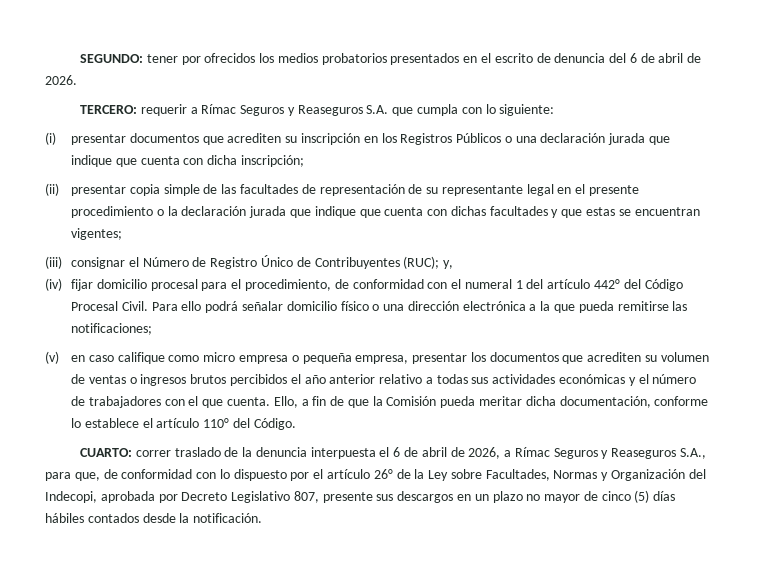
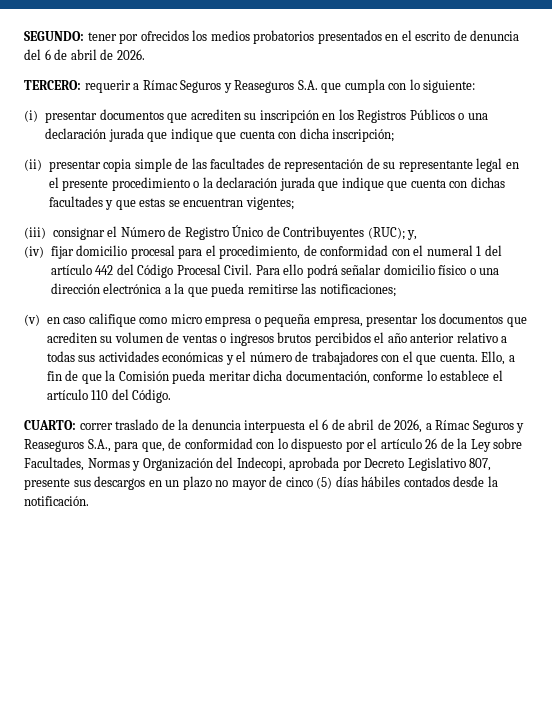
[593,279,620,289] 442° -> [95,265,114,275] 442
[203,418,230,428] 110° -> [91,390,109,400] 110
[373,469,393,479] 26° -> [425,438,438,449] 26

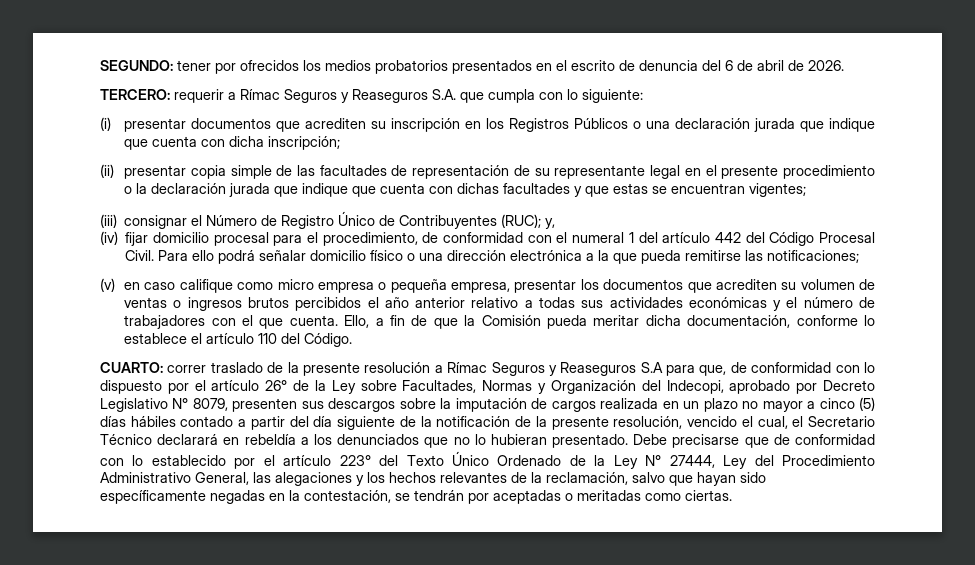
[191,419,525,433] [24,439,111,452] denuncia interpuesta el 6 de abril de 2026, a Rímac Seguros y Reaseguros S.A., -> [302,362,663,376] presente resolución a Rímac Seguros y Reaseguros S.A
[425,438,438,449] 26 -> [265,380,288,391] 26°
[289,457,340,471] aprobada -> [729,380,791,394] aprobado
[469,458,492,471] [24,476,146,490] 807, presente sus descargos -> [172,398,659,412] N° 8079, presenten sus descargos sobre la imputación de cargos realizada
[269,476,283,487] de -> [807,401,816,409] a
[403,476,498,487] [24,496,89,506] contados desde la notificación. -> [180,416,875,430] [100,434,875,448] [100,451,876,469] [100,472,766,486] [100,490,732,504] contado a partir del día siguiente de la notificación de la presente resolución, vencido el cual, el Secretario Técnico declarará en rebeldía a los denunciados que no lo hubieran presentado. Debe precisarse que de conformidad con lo establecido por el artículo 223° del Texto Único Ordenado de la Ley N° 27444, Ley del Procedimiento Administrativo General, las alegaciones y los hechos relevantes de la reclamación, salvo que hayan sido específicamente negadas en la contestación, se tendrán por aceptadas o meritadas como ciertas.

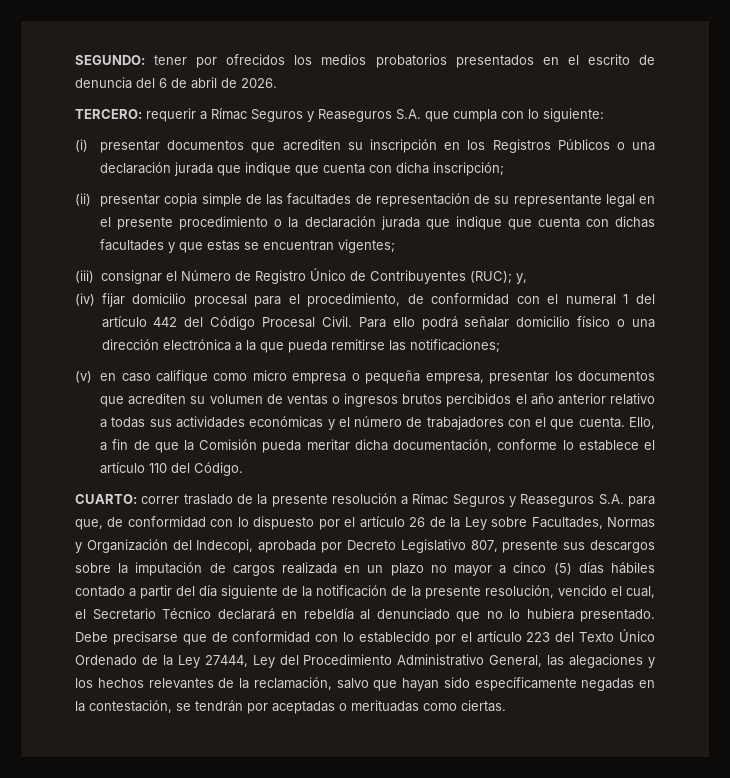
[640,362,663,373] S.A -> [598,494,624,505] S.A.
[265,380,288,391] 26° -> [409,517,426,527] 26
[729,380,791,394] aprobado -> [258,540,317,553] aprobada
[172,398,298,412] N° 8079, presenten -> [470,540,559,553] 807, presente
[300,434,420,445] a los denunciados -> [360,608,450,620] al denunciado
[490,434,547,445] hubieran -> [526,608,574,620] hubiera
[339,455,371,466] 223° -> [526,632,551,642] 223
[645,455,662,466] N° -> (200, 661) none
[577,490,641,501] meritadas -> [351,700,419,712] merituadas

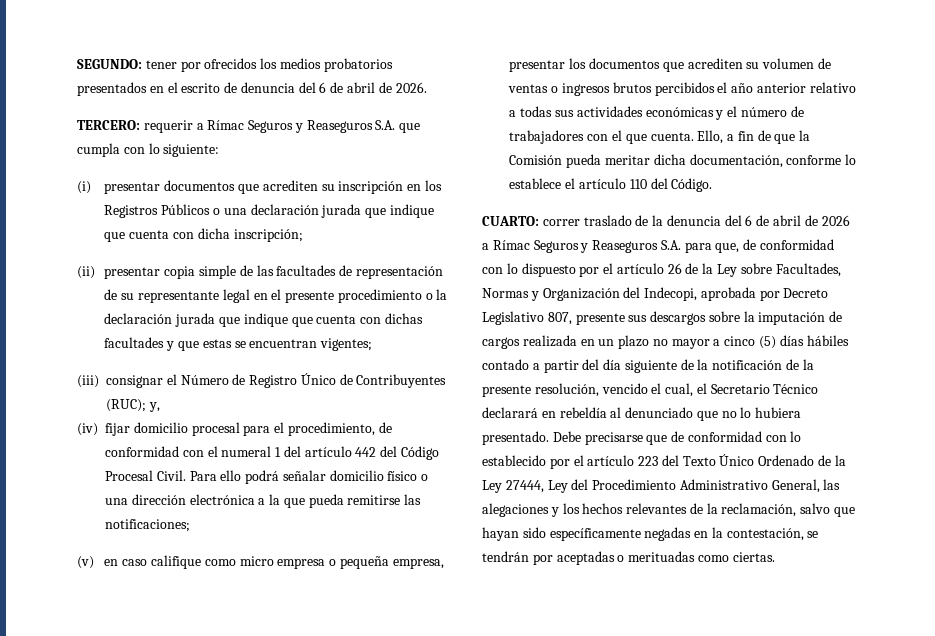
[271,493,397,507] presente resolución -> [666,215,850,226] denuncia del 6 de abril de 2026

